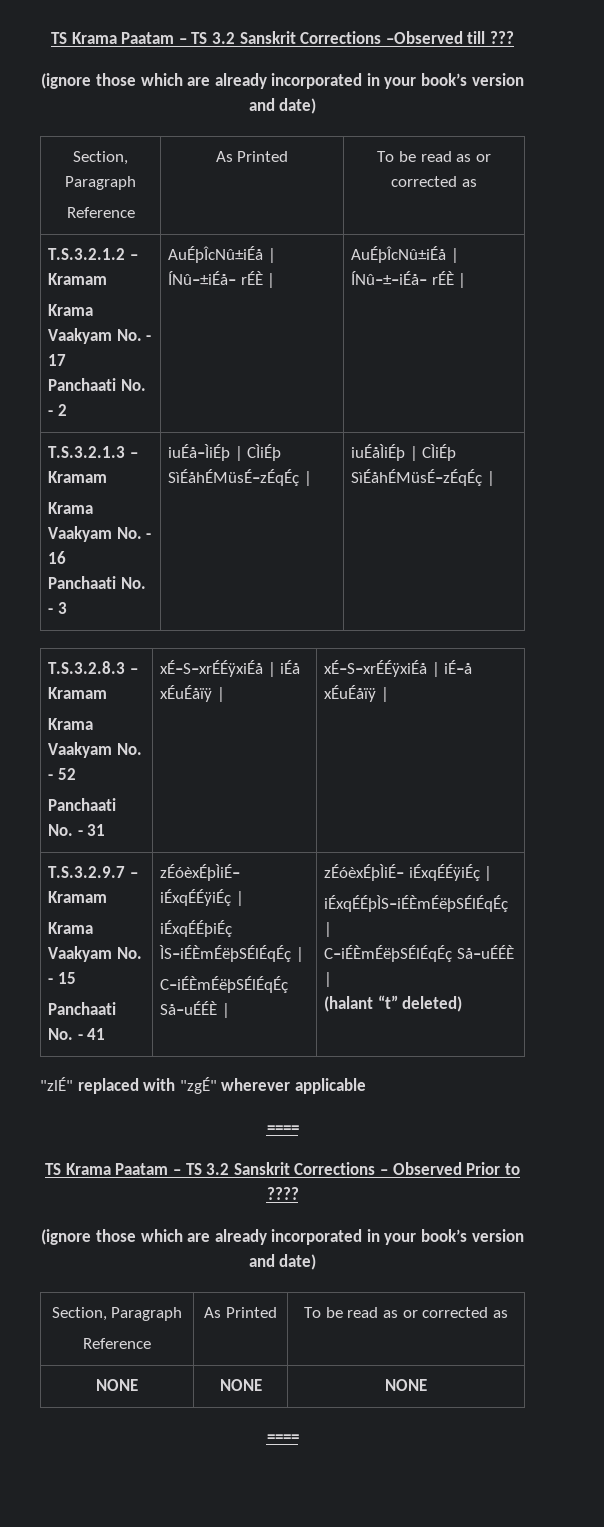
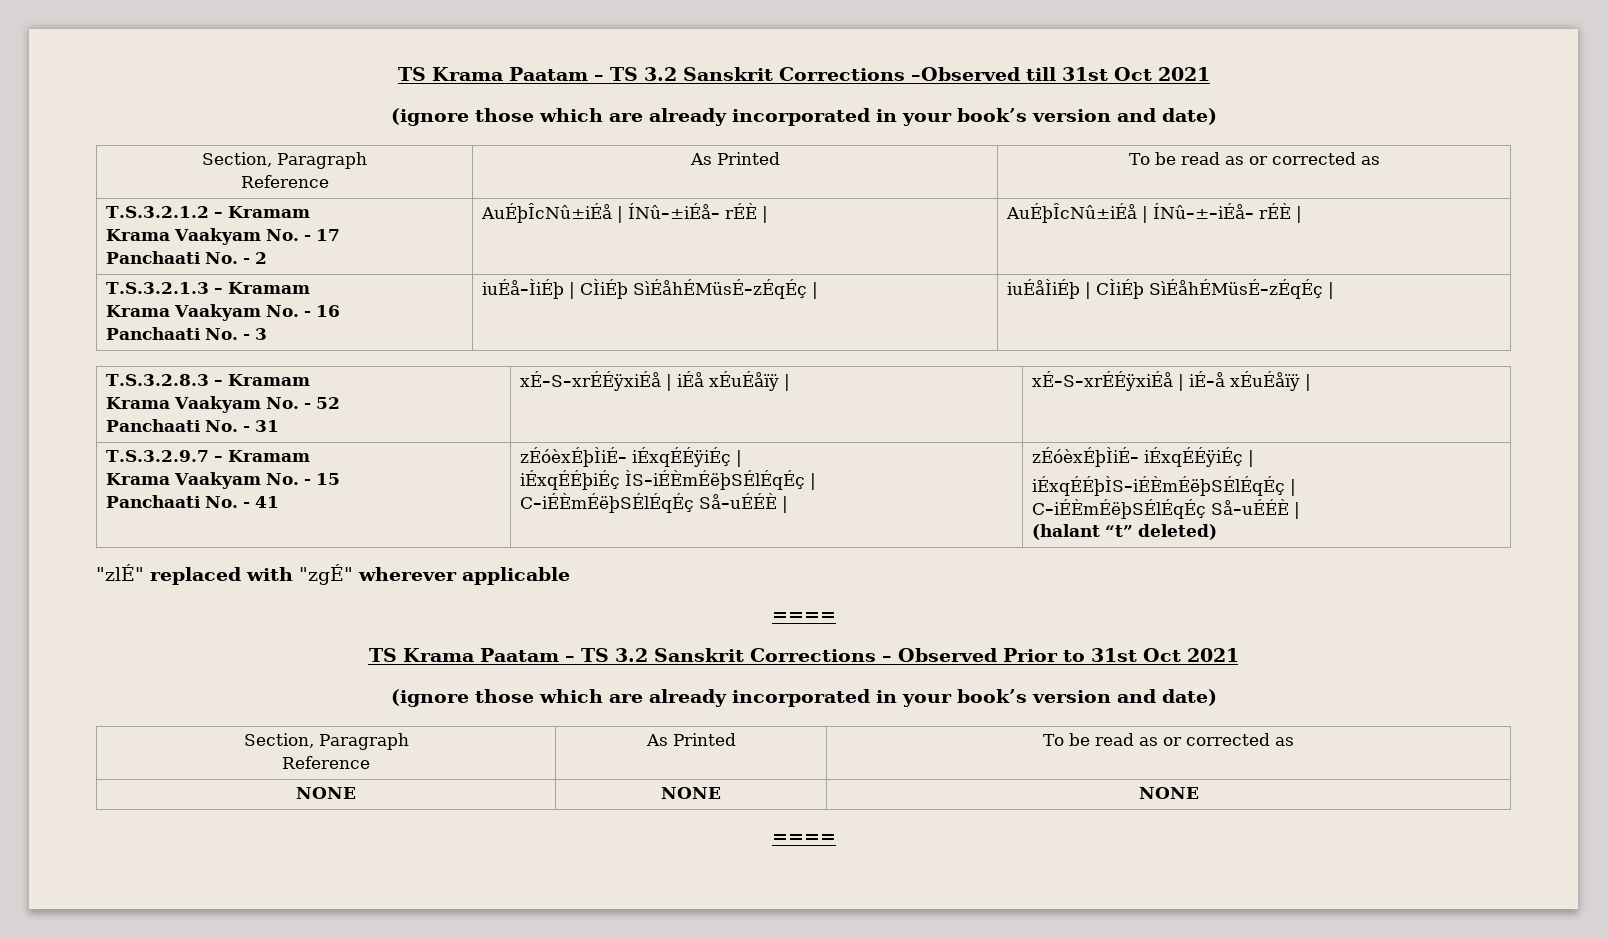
[489,31,514,44] ??? -> [1061,67,1210,81] 31st Oct 2021
[266,1187,299,1200] ???? -> [1090,648,1239,662] 31st Oct 2021

